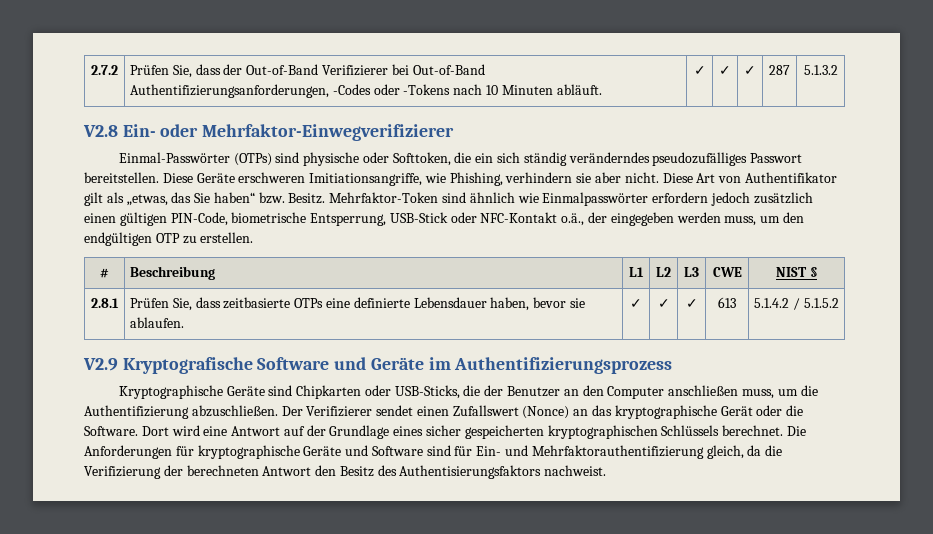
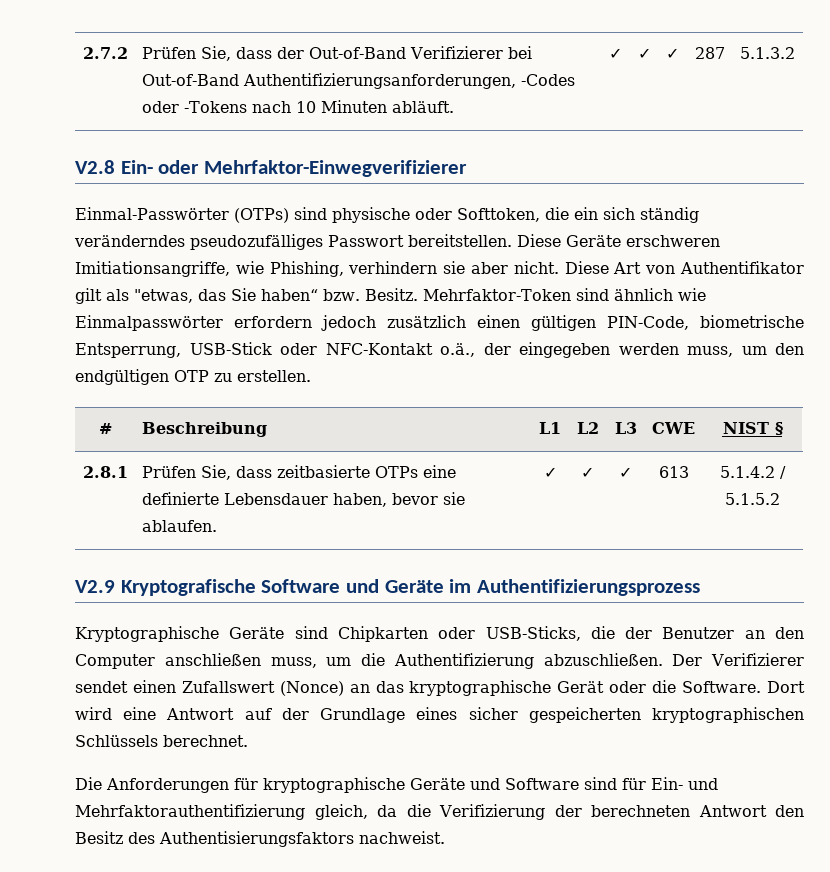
[126,194,168,206] „etwas, -> [134,289,193,303] "etwas,
(784, 430) none -> (248, 741) //

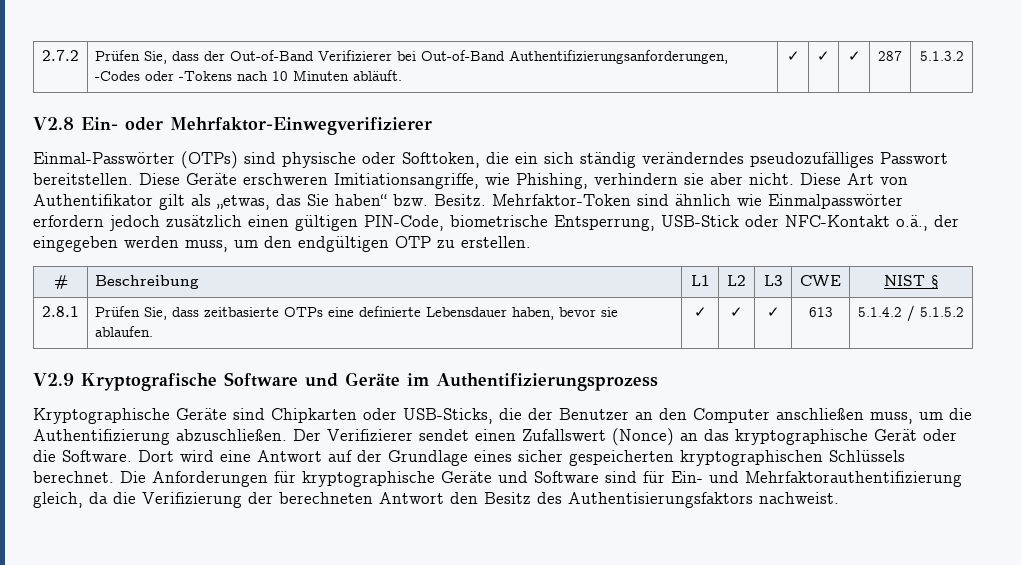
[134,289,193,303] "etwas, -> [217,195,270,210] „etwas,
(248, 741) // -> (114, 477) none

